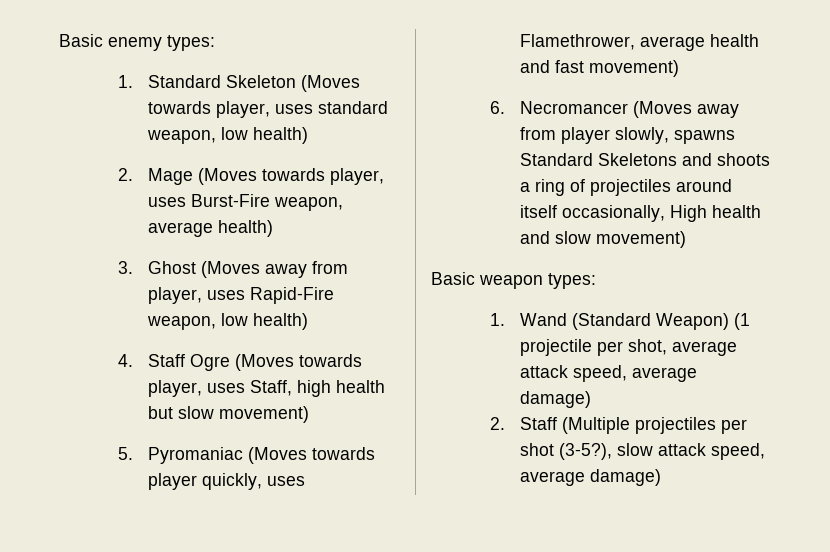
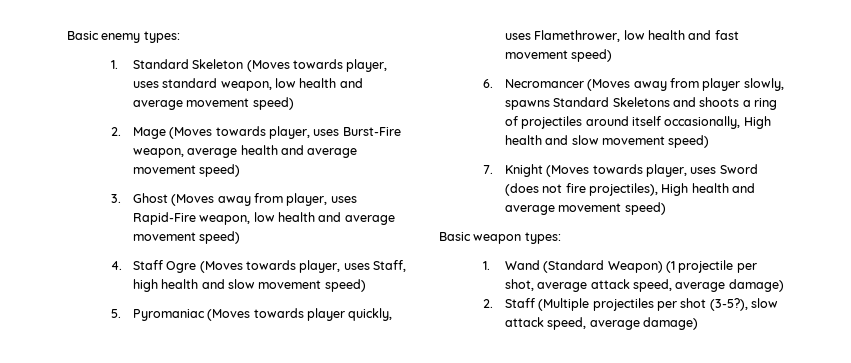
[252,127,308,144] health) -> [299,78,363,88] [132,97,294,110] health and average movement speed)
[217,220,273,237] health) -> [240,145,358,158] [132,164,241,177] health and average movement speed)
[252,313,308,330] health) -> [278,212,395,225] [132,231,241,244] health and average movement speed)
[147,406,309,423] but slow movement) -> [201,279,366,292] and slow movement speed)
[639,36,705,51] average -> [623,30,645,40] low
[588,60,679,77] movement) -> [504,49,613,62] movement speed)
[595,231,686,248] movement) -> [602,135,710,148] [482,164,758,177] [504,183,756,196] [504,202,666,215] movement speed) // 7. Knight (Moves towards player, uses Sword (does not fire projectiles), High health and average movement speed)

